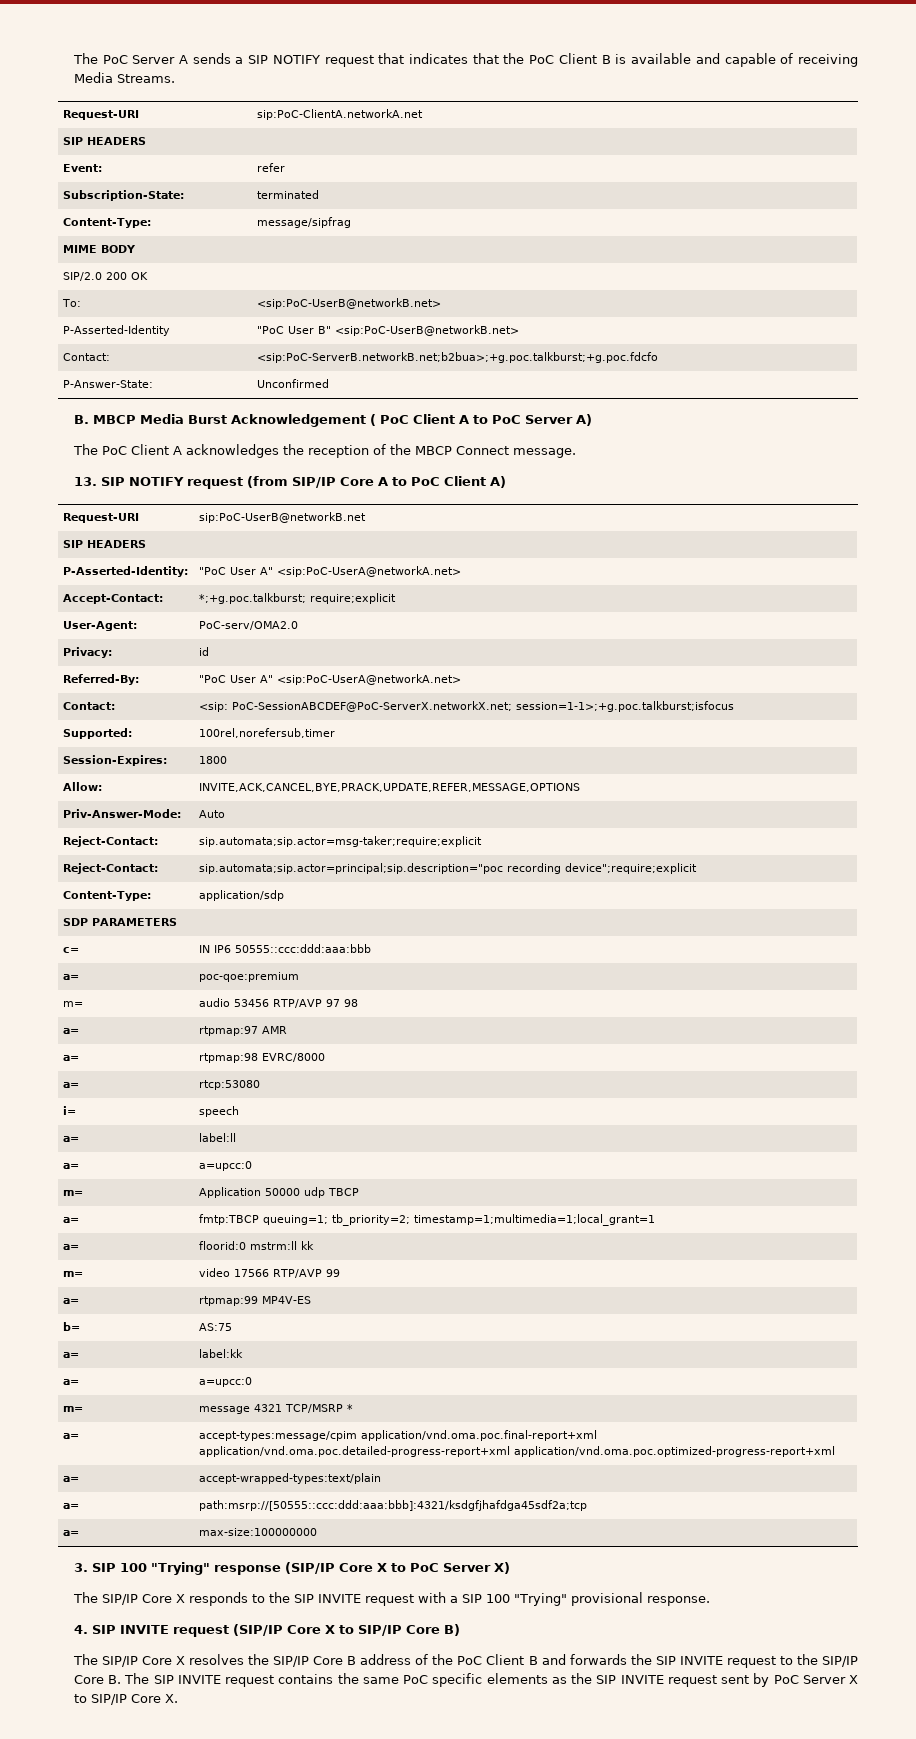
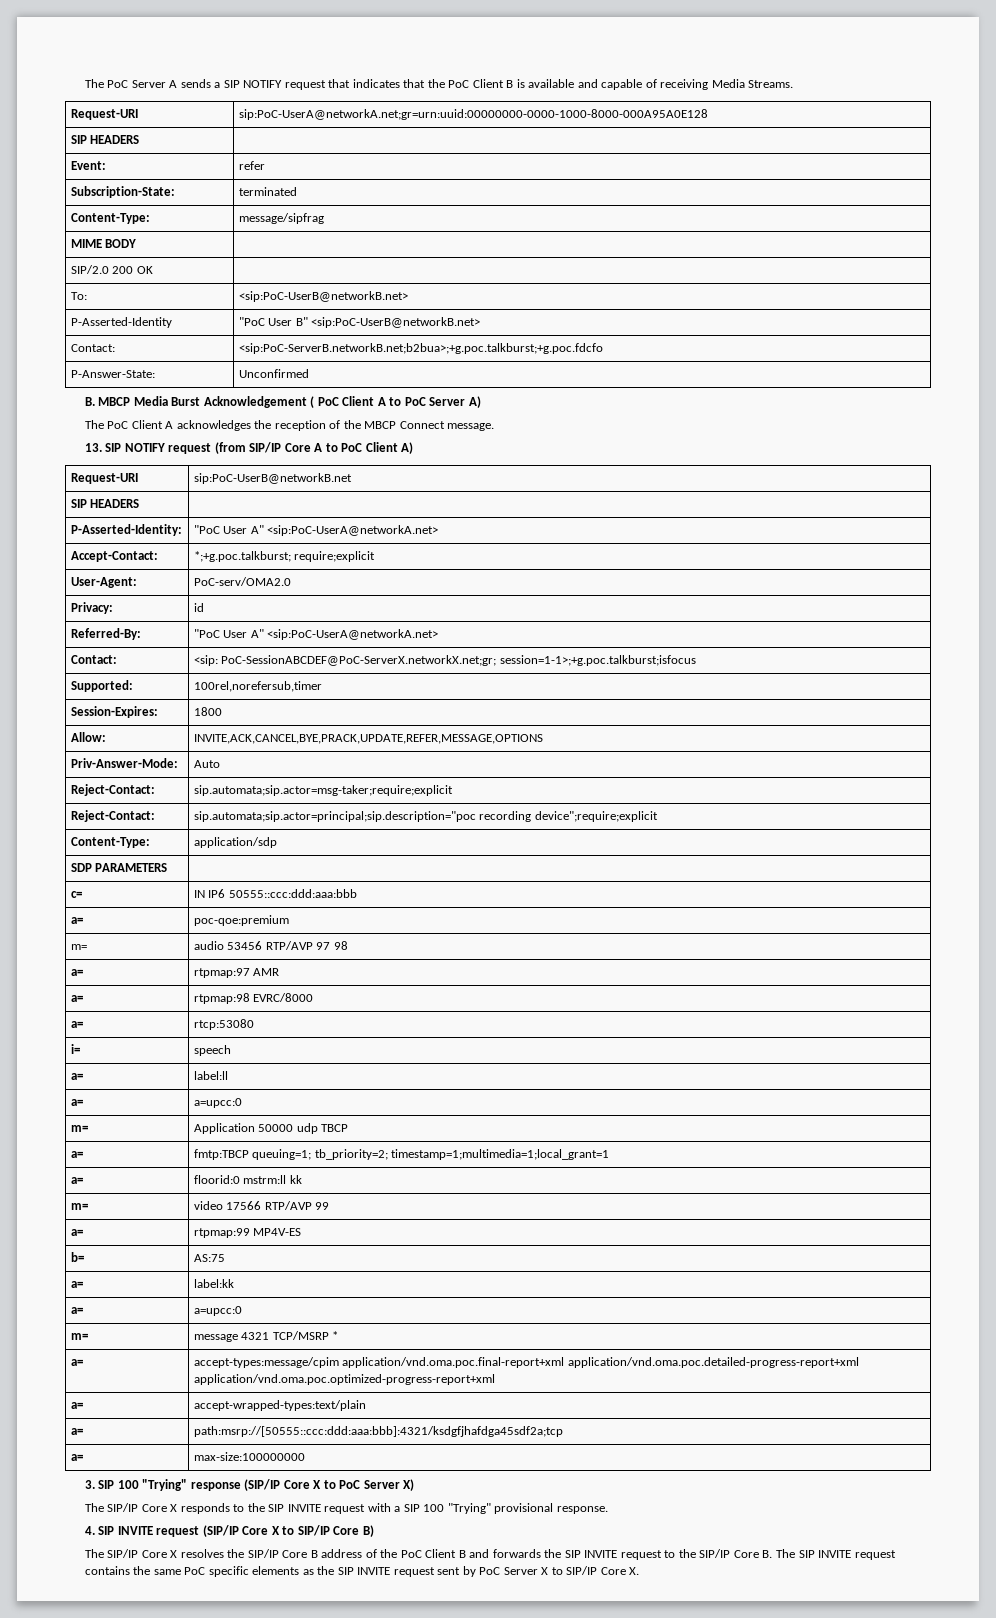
[257,109,424,120] sip:PoC-ClientA.networkA.net -> [238,109,708,120] sip:PoC-UserA@networkA.net;gr=urn:uuid:00000000-0000-1000-8000-000A95A0E128
[232,701,513,712] PoC-SessionABCDEF@PoC-ServerX.networkX.net; -> [221,655,497,666] PoC-SessionABCDEF@PoC-ServerX.networkX.net;gr;

